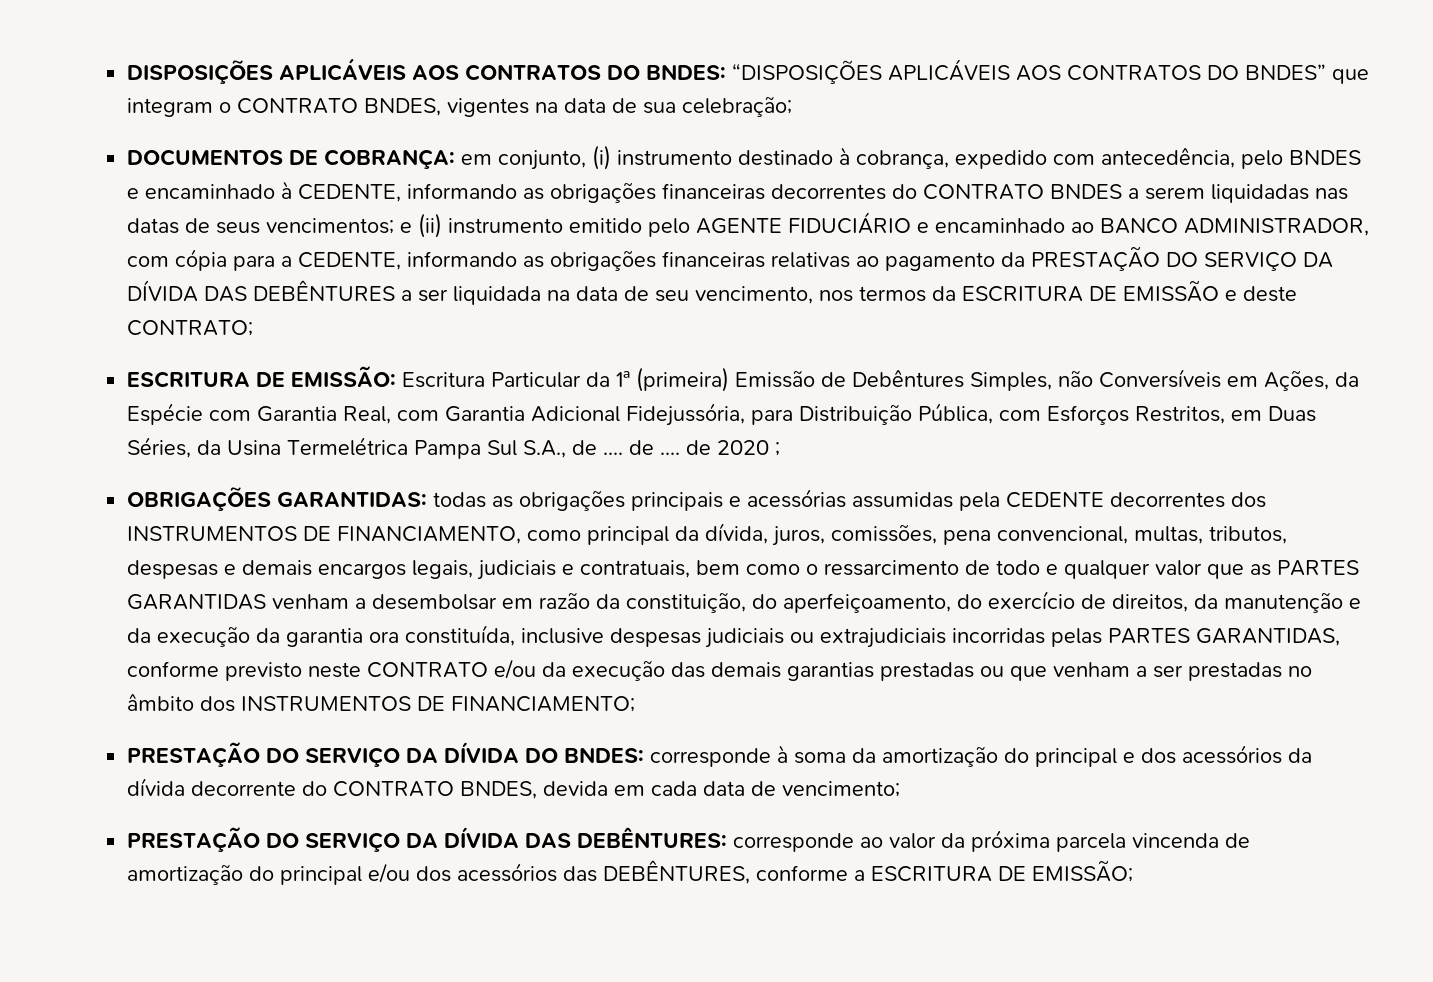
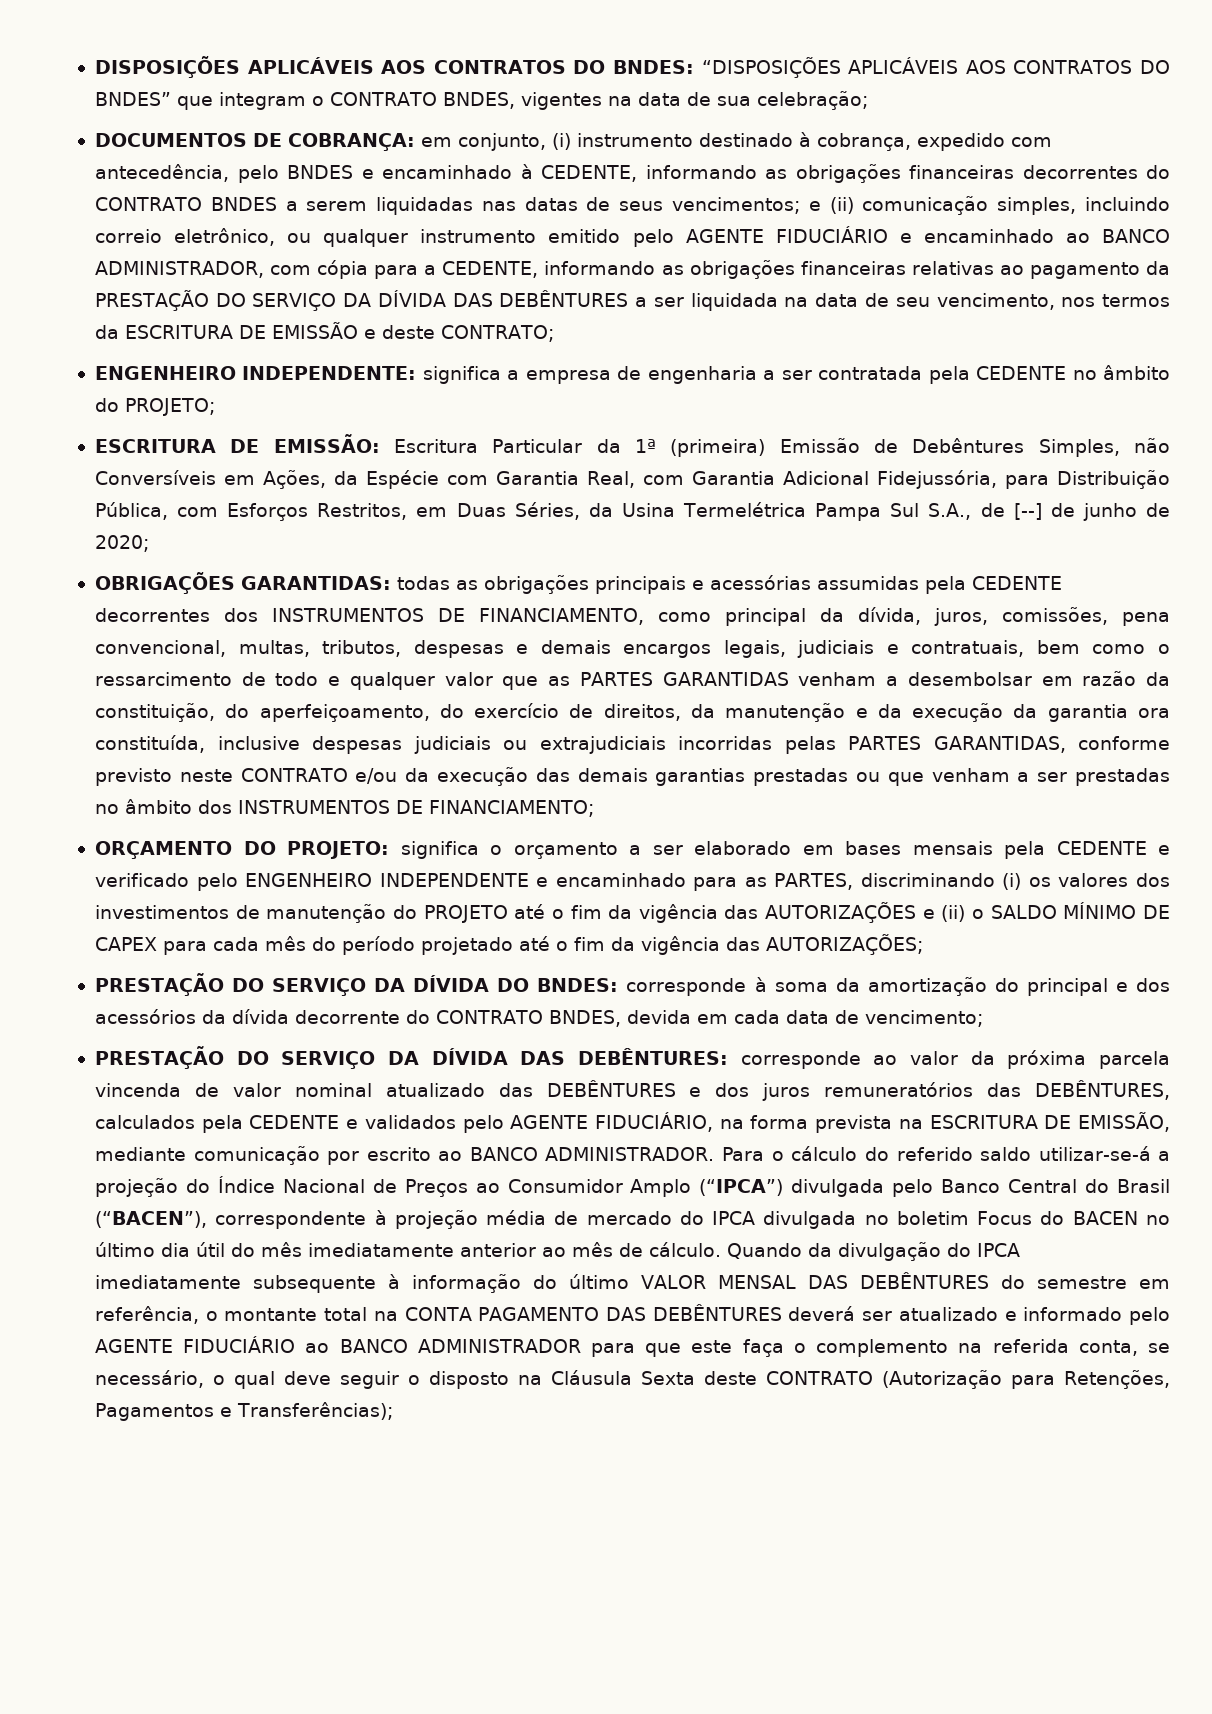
(443, 225) none -> [862,196,1170,215] [94,228,409,247] comunicação simples, incluindo correio eletrônico, ou qualquer
(254, 328) none -> [94,365,1171,384] [94,398,215,416] // ENGENHEIRO INDEPENDENTE: significa a empresa de engenharia a ser contratada pela CEDENTE no âmbito do PROJETO;
[603,440,781,456] .... de .... de 2020 ; -> [1013,503,1170,521] [94,535,149,552] [--] de junho de 2020;
(636, 704) none -> [94,841,1170,859] [94,873,1171,891] [94,902,1170,923] [94,934,923,955] // ORÇAMENTO DO PROJETO: significa o orçamento a ser elaborado em bases mensais pela CEDENTE e verificado pelo ENGENHEIRO INDEPENDENTE e encaminhado para as PARTES, discriminando (i) os valores dos investimentos de manutenção do PROJETO até o fim da vigência das AUTORIZAÇÕES e (ii) o SALDO MÍNIMO DE CAPEX para cada mês do período projetado até o fim da vigência das AUTORIZAÇÕES;
[127,860,1134,885] amortização do principal e/ou dos acessórios das DEBÊNTURES, conforme a ESCRITURA DE EMISSÃO; -> [232,1080,1170,1101] [94,1112,1171,1133] [94,1146,1170,1165] [94,1176,1170,1197] [94,1210,1170,1229] [94,1242,1020,1261] [94,1272,1170,1293] [94,1304,1170,1325] [94,1336,1171,1357] [94,1370,1171,1389] [94,1402,393,1421] valor nominal atualizado das DEBÊNTURES e dos juros remuneratórios das DEBÊNTURES, calculados pela CEDENTE e validados pelo AGENTE FIDUCIÁRIO, na forma prevista na ESCRITURA DE EMISSÃO, mediante comunicação por escrito ao BANCO ADMINISTRADOR. Para o cálculo do referido saldo utilizar-se-á a projeção do Índice Nacional de Preços ao Consumidor Amplo (“IPCA”) divulgada pelo Banco Central do Brasil (“BACEN”), correspondente à projeção média de mercado do IPCA divulgada no boletim Focus do BACEN no último dia útil do mês imediatamente anterior ao mês de cálculo. Quando da divulgação do IPCA imediatamente subsequente à informação do último VALOR MENSAL DAS DEBÊNTURES do semestre em referência, o montante total na CONTA PAGAMENTO DAS DEBÊNTURES deverá ser atualizado e informado pelo AGENTE FIDUCIÁRIO ao BANCO ADMINISTRADOR para que este faça o complemento na referida conta, se necessário, o qual deve seguir o disposto na Cláusula Sexta deste CONTRATO (Autorização para Retenções, Pagamentos e Transferências);

